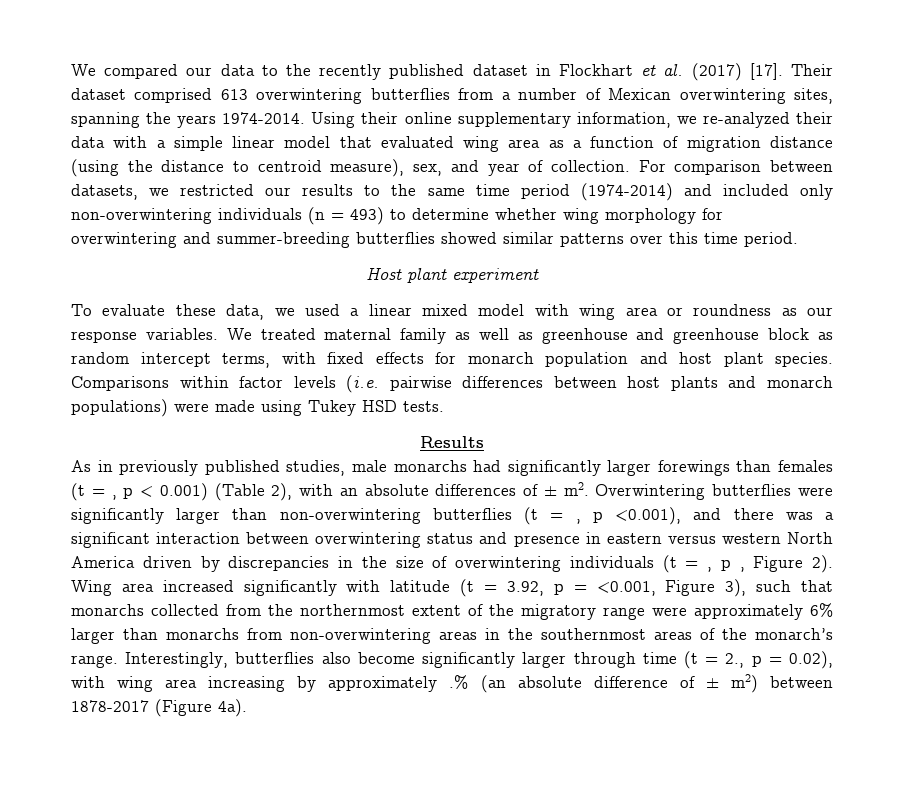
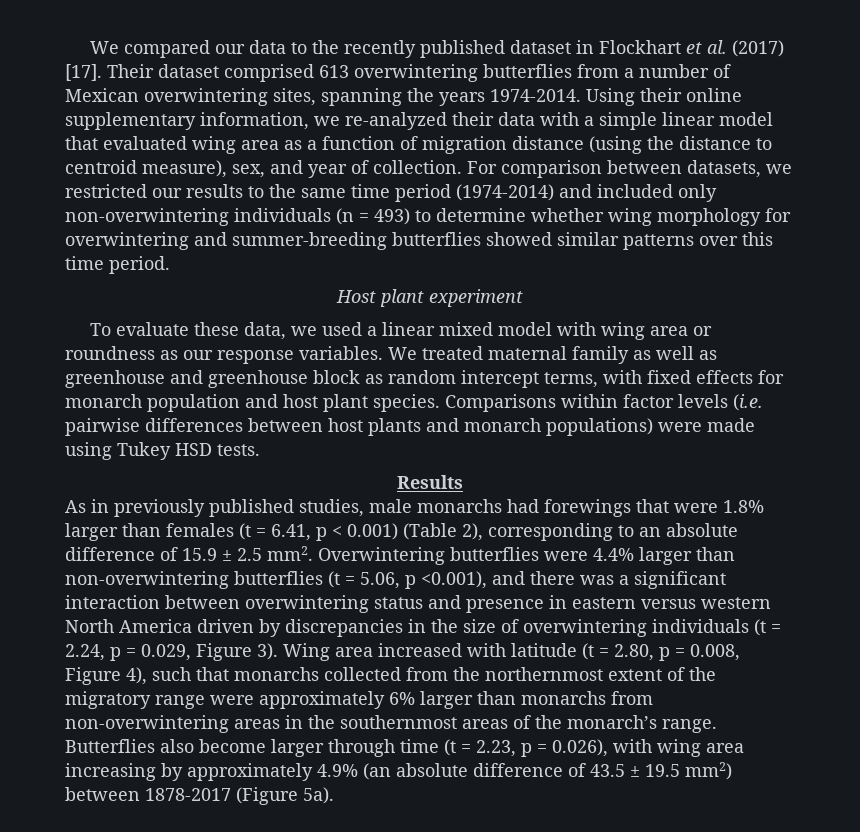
[507,460,730,476] significantly larger forewings -> [544,499,764,517] [65,523,118,541] forewings that were 1.8% larger
[111,495,117,500] , -> [271,524,311,541] 6.41,
[299,482,589,496] with an absolute differences of ± m2. -> [488,523,738,541] [65,546,313,561] corresponding to an absolute difference of 15.9 ± 2.5 mm2.
[71,508,164,524] significantly -> [593,548,634,561] 4.4%
[575,519,581,524] , -> [360,572,400,589] 5.06,
[707,555,833,573] , p , Figure 2). -> [65,643,278,661] 2.24, p = 0.029, Figure 3).
[243,580,337,596] significantly -> (462, 650) none
[506,579,747,597] 3.92, p = <0.001, Figure 3), -> [614,644,740,661] [65,667,147,685] 2.80, p = 0.008, Figure 4),
[125,652,315,668] Interestingly, butterflies -> [65,739,155,753] Butterflies
[422,652,516,668] significantly -> (266, 746) none
[725,651,833,669] 2., p = 0.02), -> [476,739,608,757] 2.23, p = 0.026),
[449,675,469,689] .% -> [317,764,358,777] 4.9%
[705,674,758,693] ± m2) -> [590,762,732,780] 43.5 ± 19.5 mm2)
[218,699,247,717] 4a). -> [303,787,334,804] 5a).

